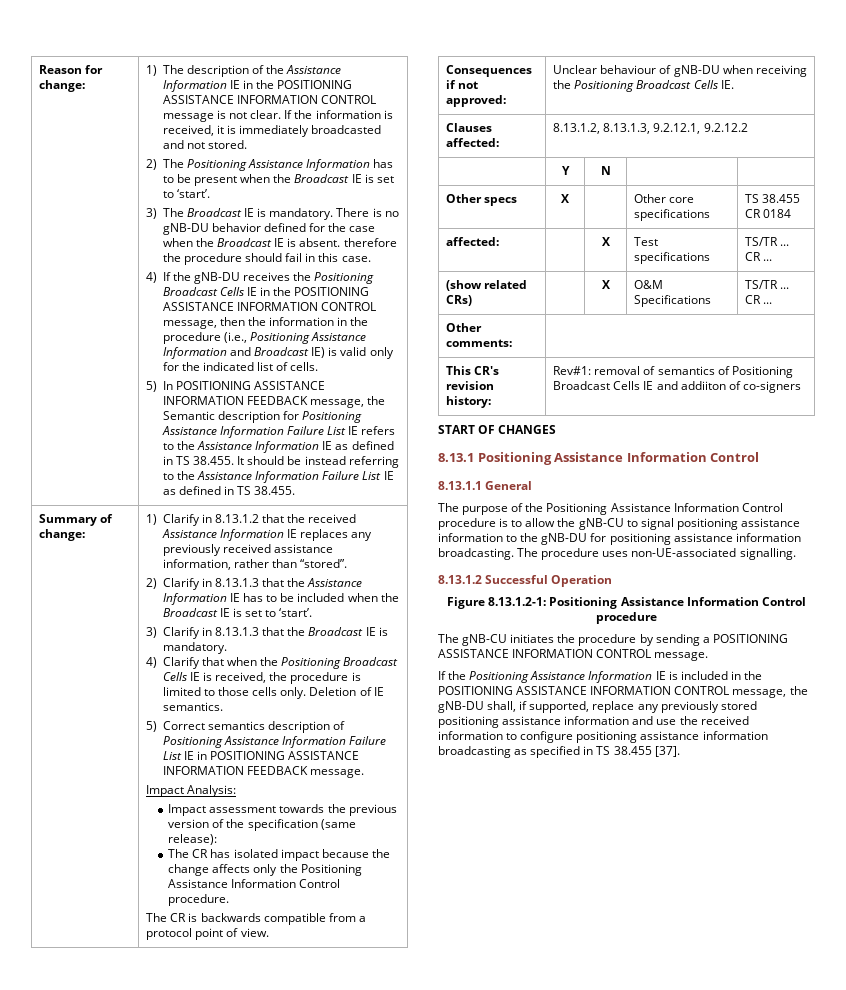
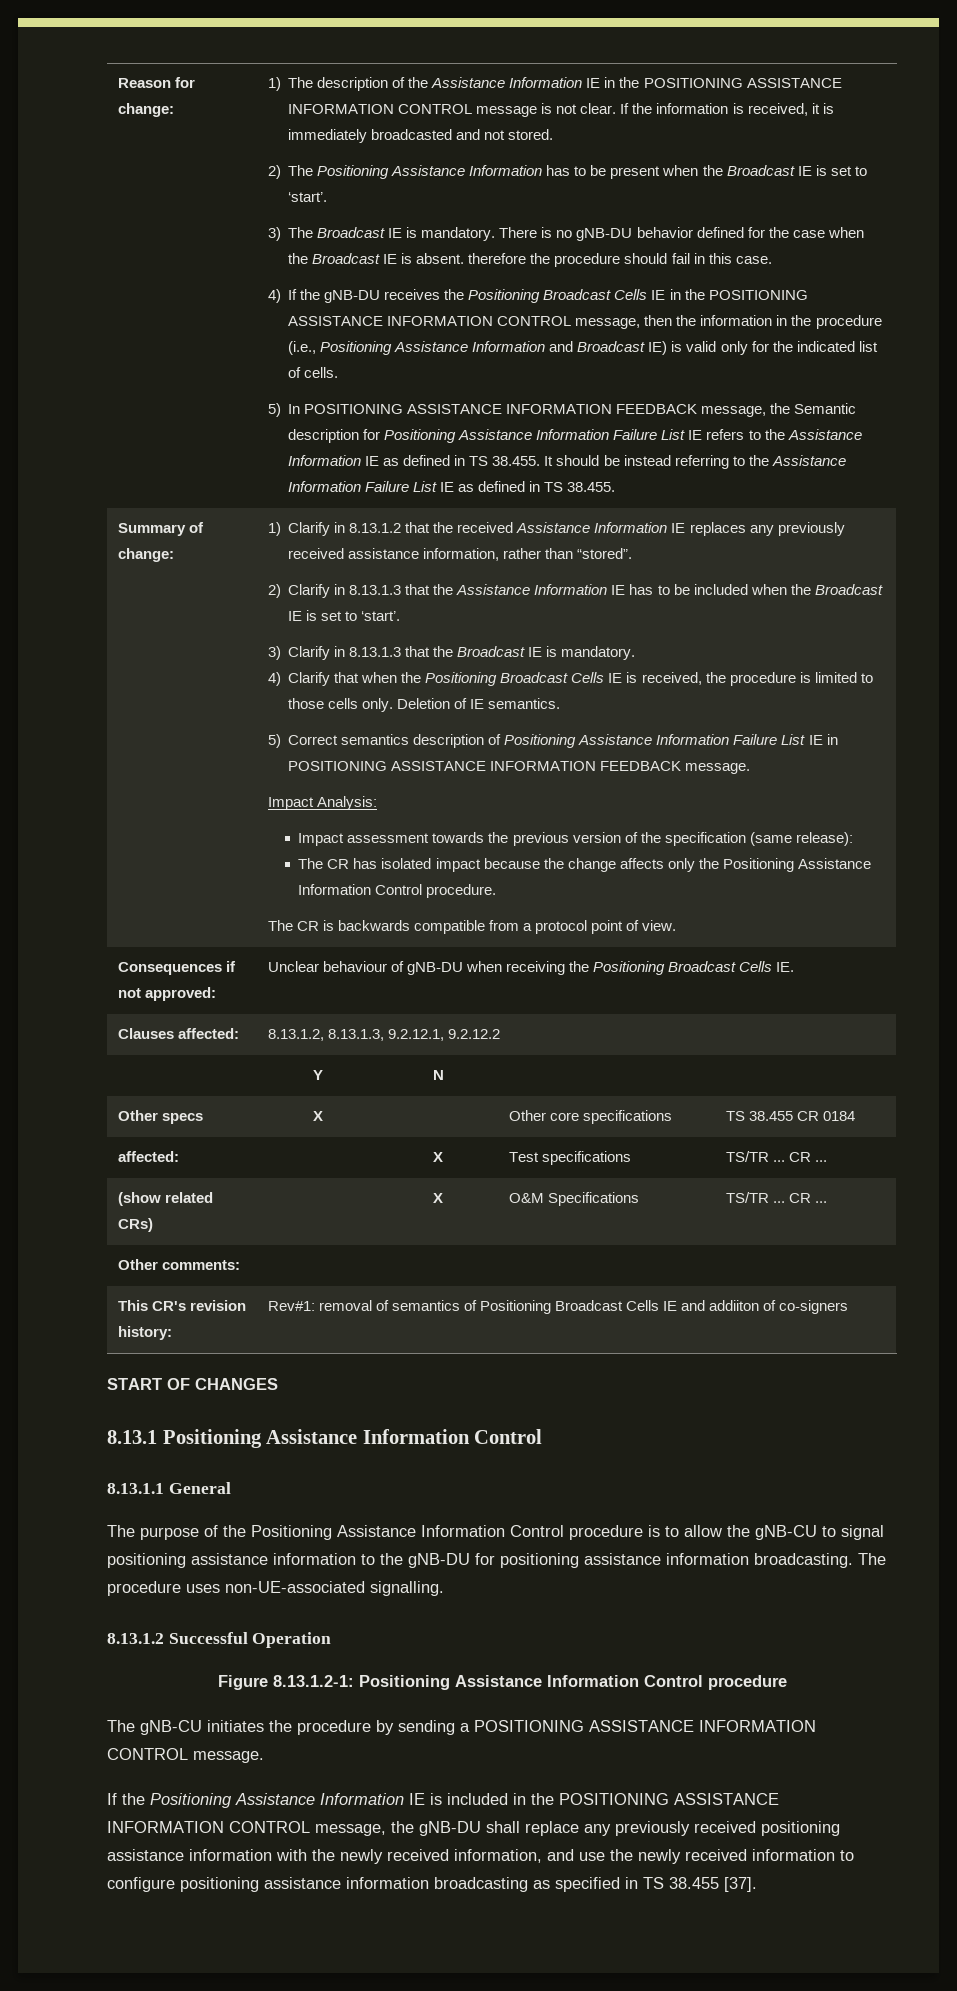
[487,701,590,713] shall, if supported, -> [486,1821,520,1833] shall
[720,701,757,710] [438,716,630,728] stored positioning assistance information -> [694,1821,840,1836] [107,1849,542,1864] received positioning assistance information with the newly received information,
(698, 720) none -> [638,1849,681,1864] newly

